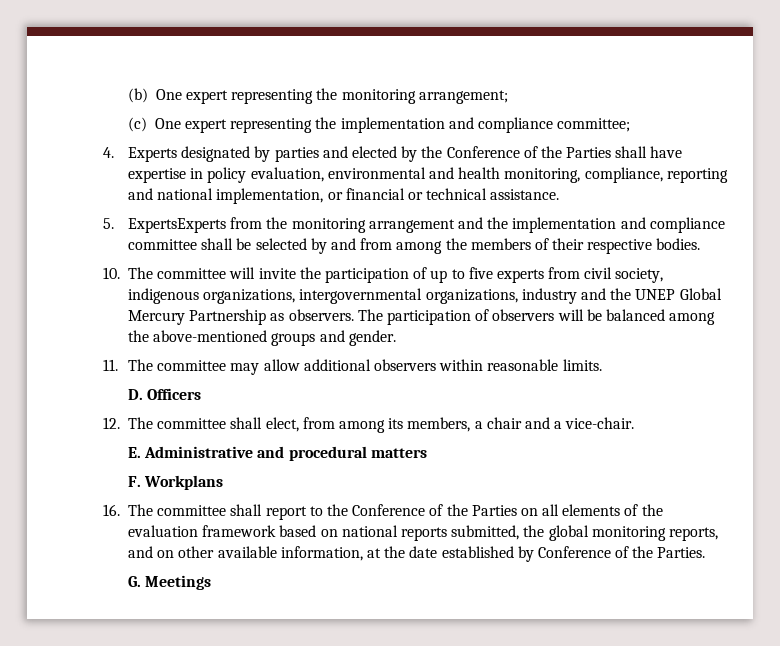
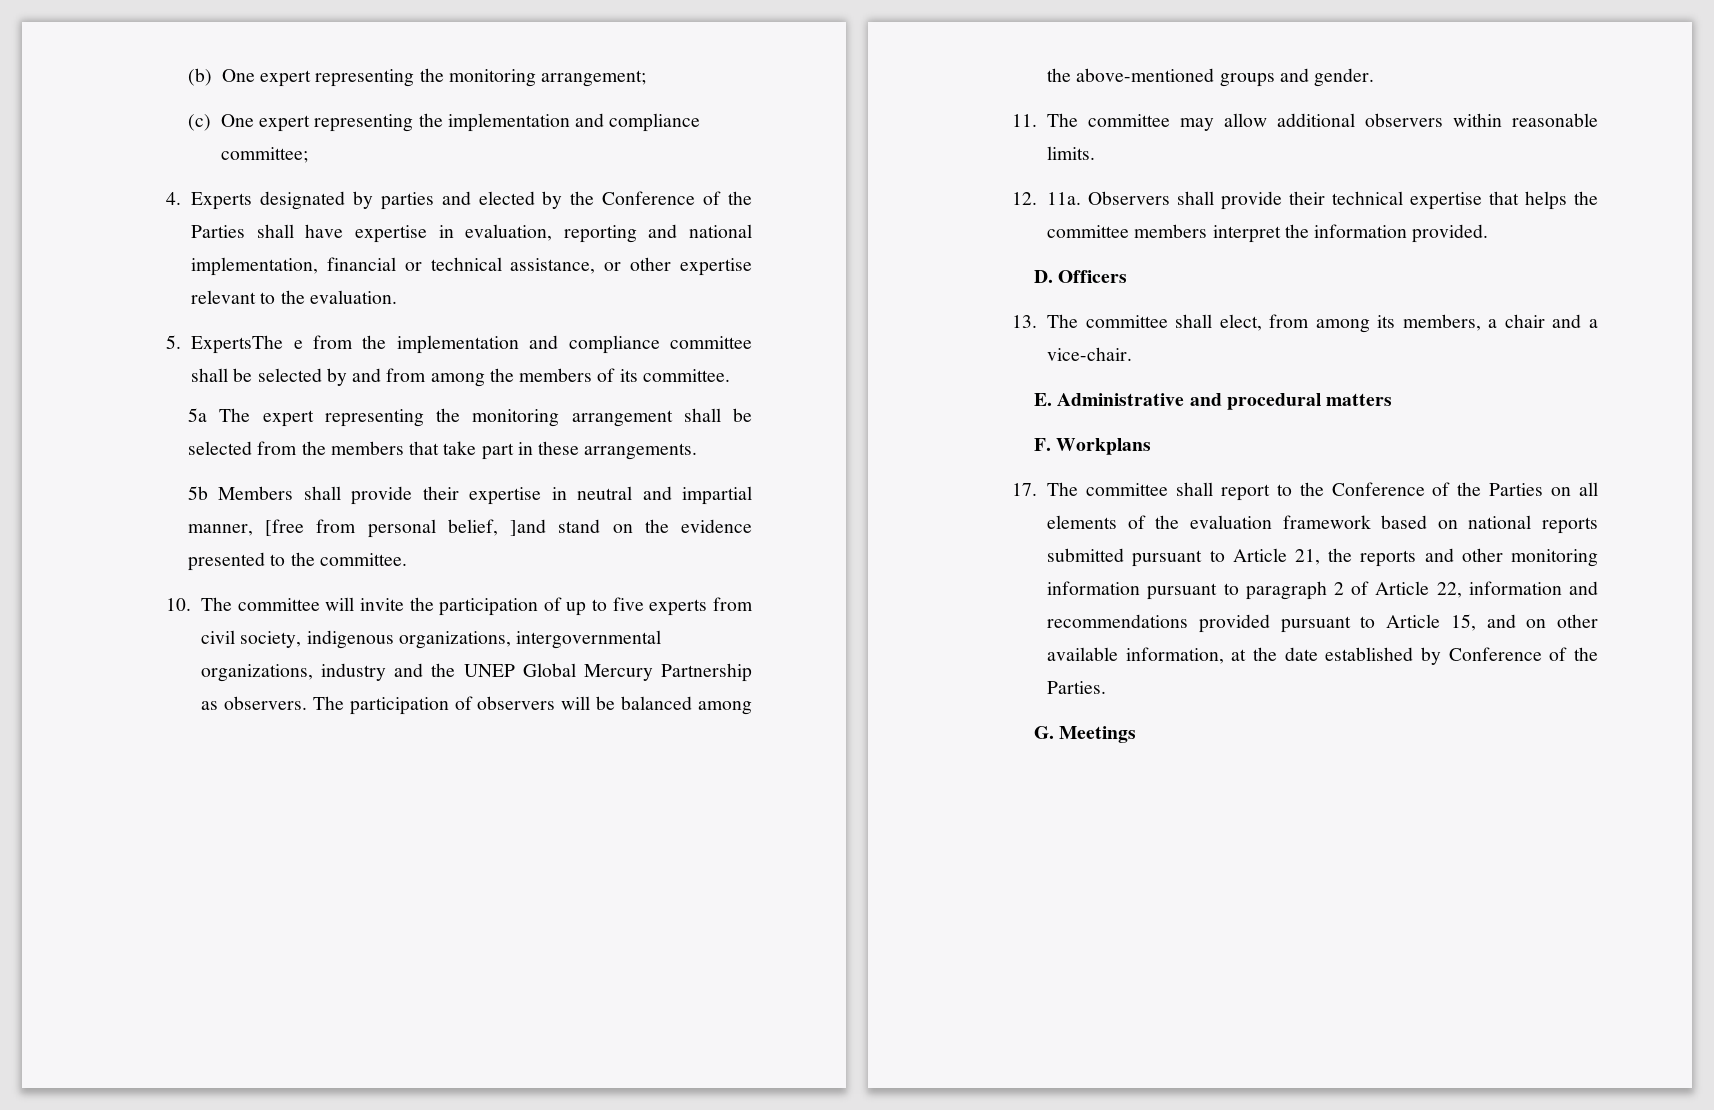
[207,167,663,183] policy evaluation, environmental and health monitoring, compliance, -> [465,224,553,241] evaluation,
[327,192,343,200] or -> (319, 266) none
[490,189,560,200] [103,217,483,233] assistance. // 5. ExpertsExperts from the monitoring arrangement and -> [510,257,752,276] [191,290,397,304] [166,335,353,354] assistance, or other expertise relevant to the evaluation. // 5. ExpertsThe e from
[552,238,701,254] their respective bodies. -> [619,369,731,382] [188,408,752,427] [188,441,698,460] [188,486,752,505] [188,519,752,538] [188,552,407,571] its committee. // 5a The expert representing the monitoring arrangement shall be selected from the members that take part in these arrangements. // 5b Members shall provide their expertise in neutral and impartial manner, [free from personal belief, ]and stand on the evidence presented to the committee.
(602, 365) none -> [1012,191,1598,210] [1047,224,1489,243] // 12. 11a. Observers shall provide their technical expertise that helps the committee members interpret the information provided.
[103,417,121,429] 12. -> [1012,315,1038,328] 13.
[103,504,121,516] 16. -> [1012,483,1038,496] 17.
[451,525,718,541] submitted, the global monitoring reports, -> [1047,548,1598,567] [1047,581,1598,600] [1047,614,1476,633] submitted pursuant to Article 21, the reports and other monitoring information pursuant to paragraph 2 of Article 22, information and recommendations provided pursuant to Article 15,

